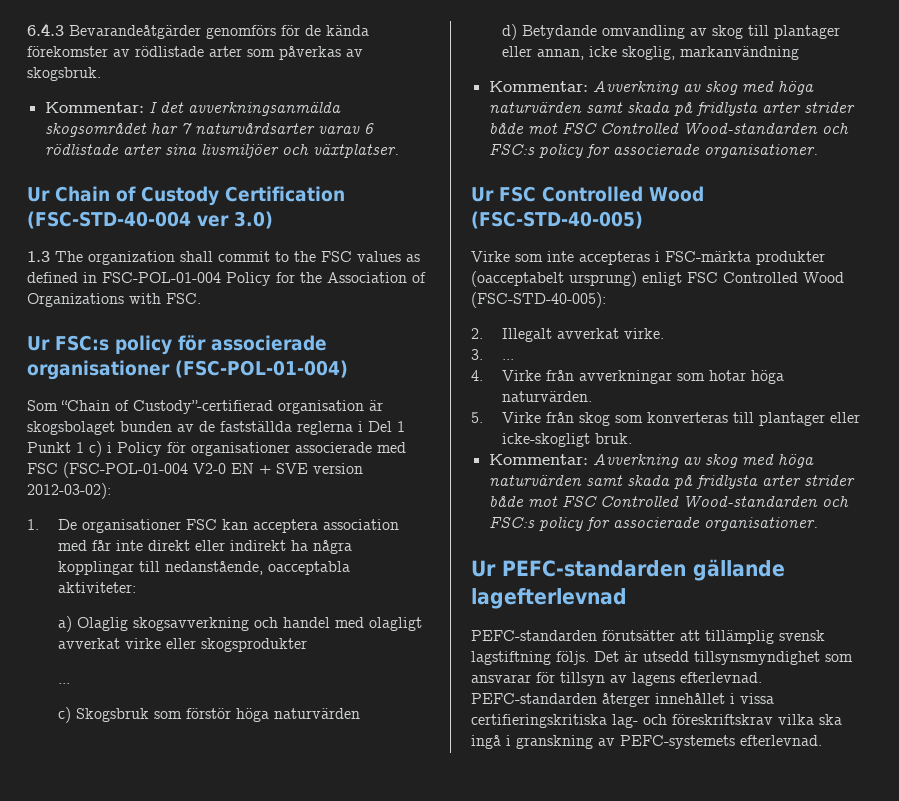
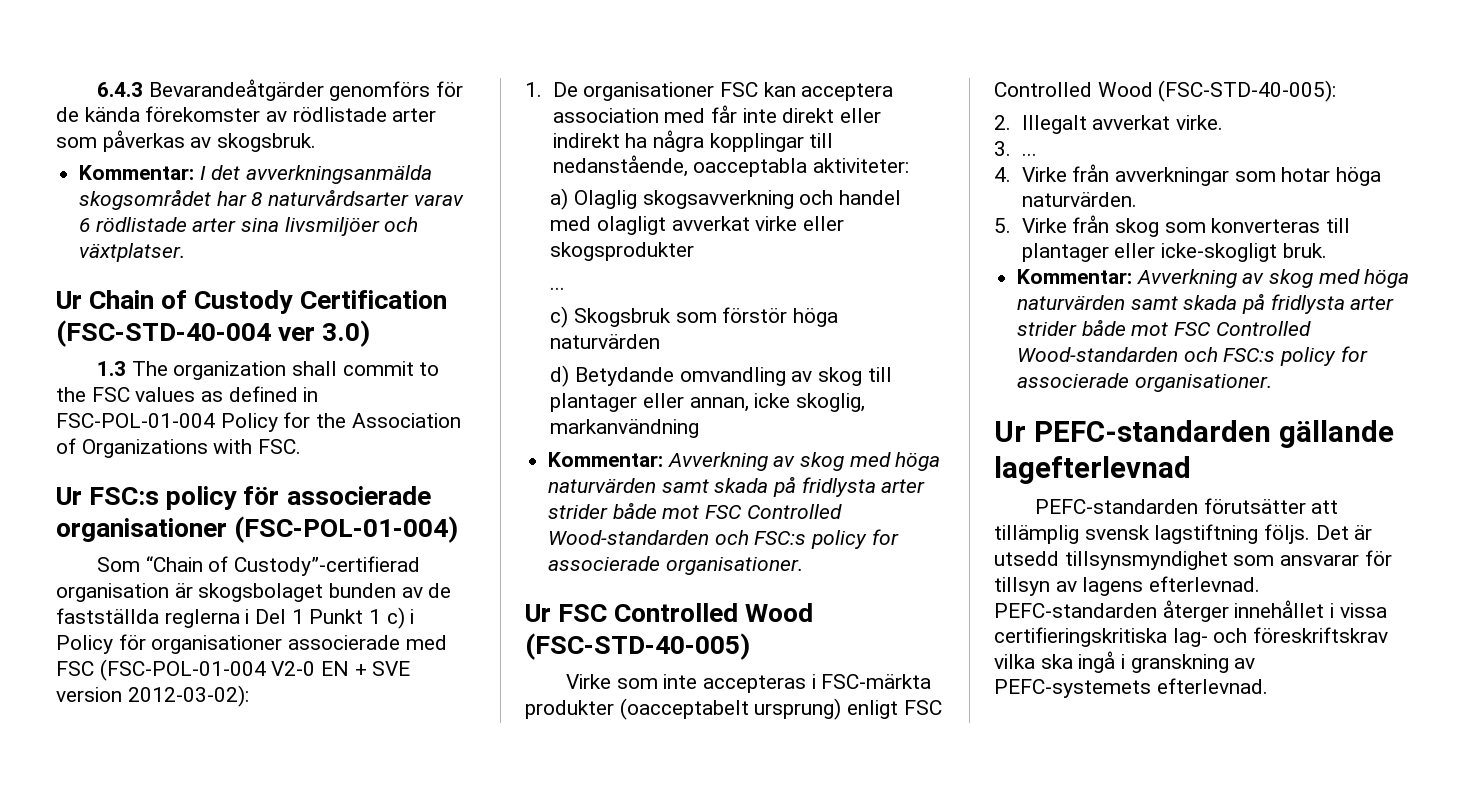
[180,123,192,134] 7 -> [251,192,263,206] 8

